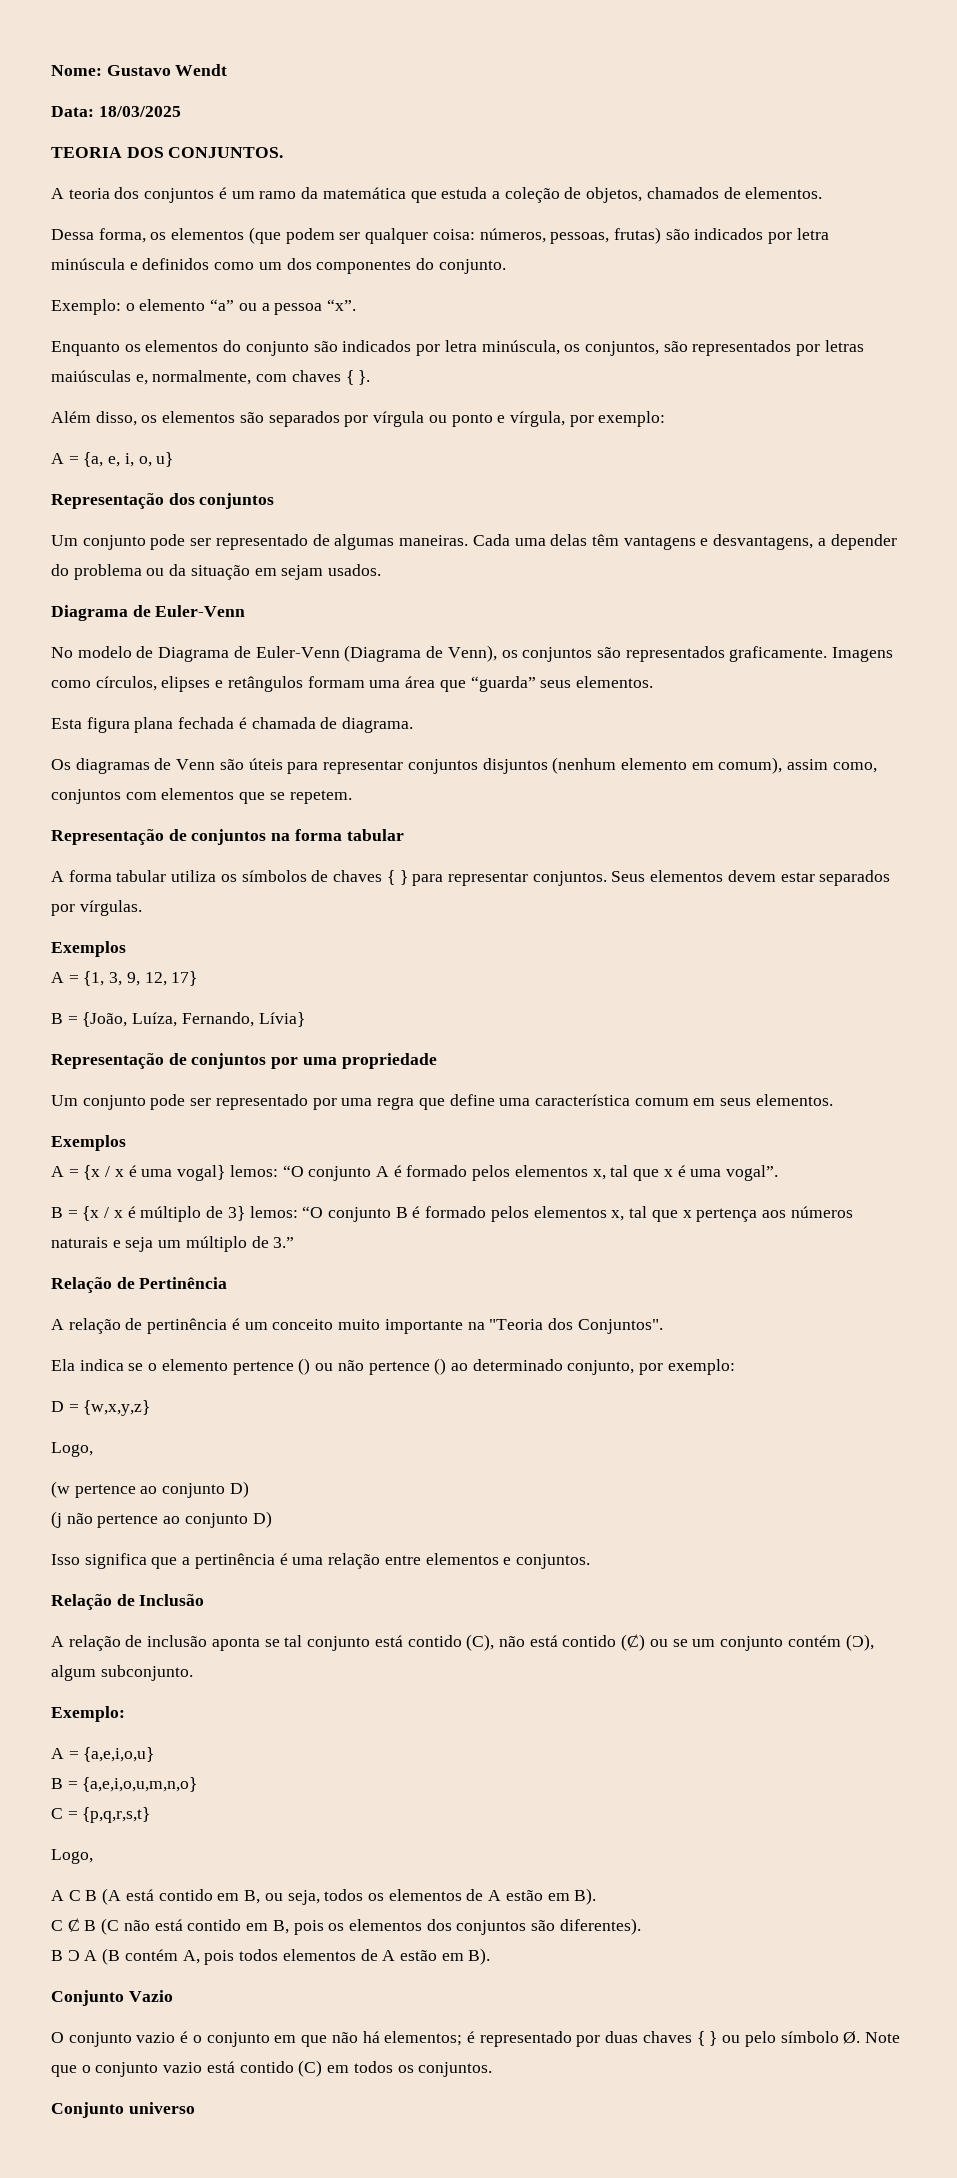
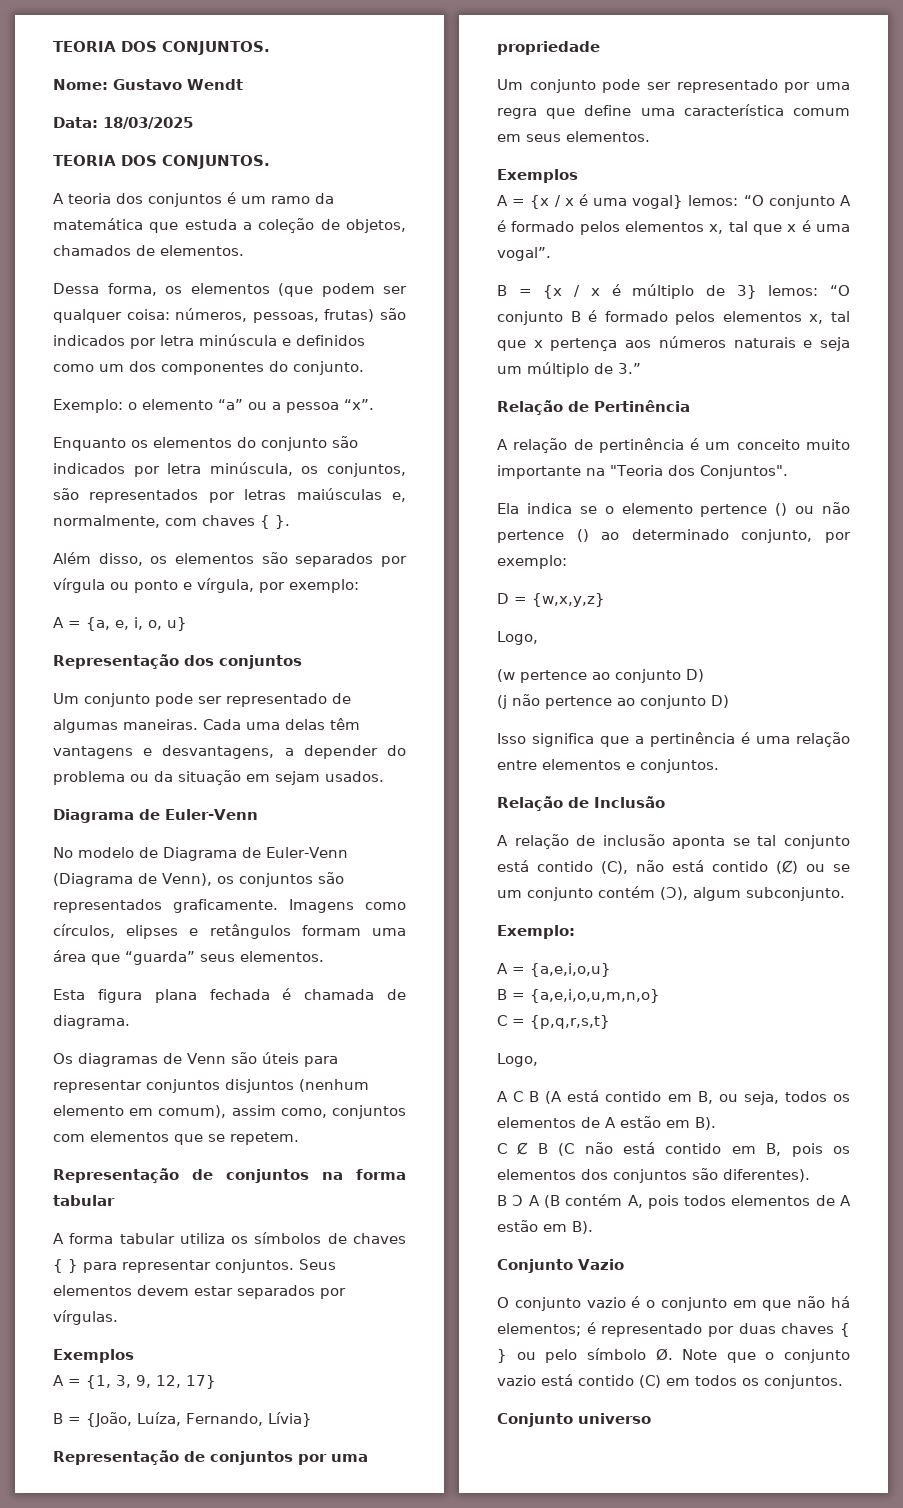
(51, 70) none -> [53,41,270,55] TEORIA DOS CONJUNTOS. //

